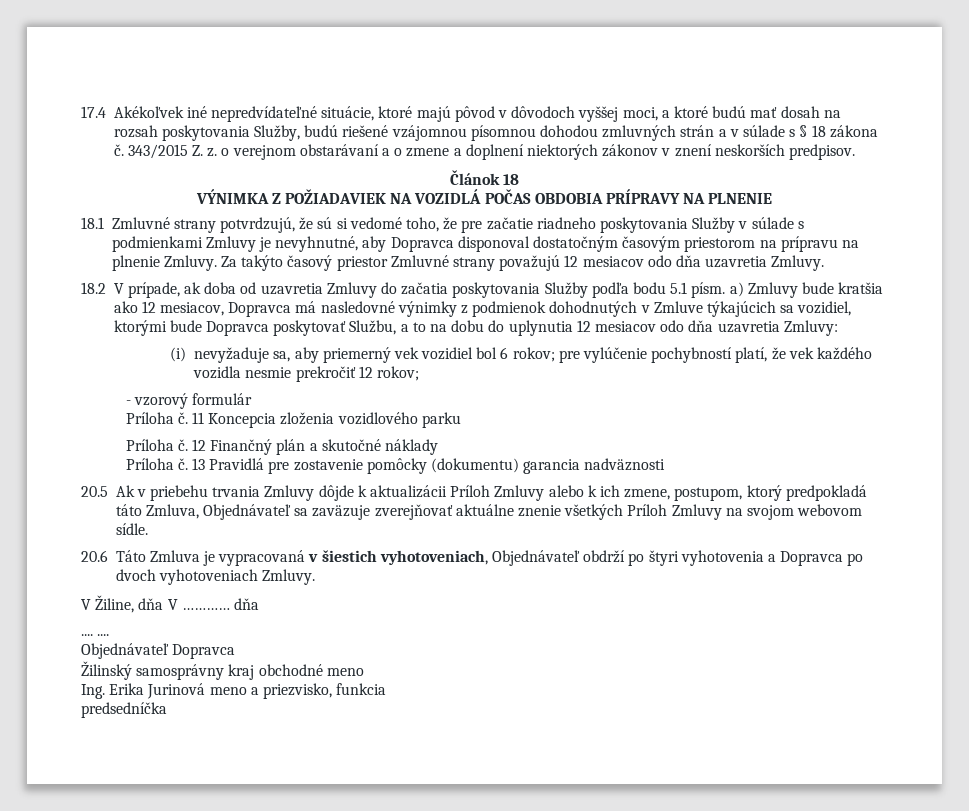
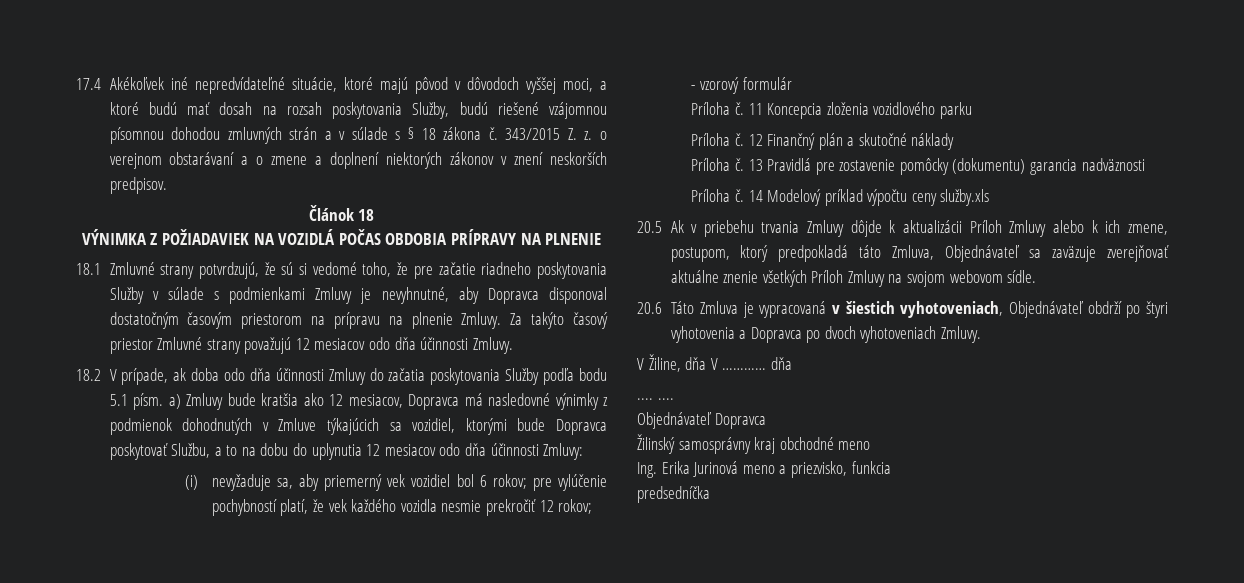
[705,256,768,268] uzavretia -> [420,337,469,350] účinnosti
[240,282,323,295] od uzavretia -> [224,368,324,381] odo dňa účinnosti
[717,321,780,333] uzavretia -> [490,443,539,456] účinnosti
(666, 464) none -> [691,189,990,206] // Príloha č. 14 Modelový príklad výpočtu ceny služby.xls

